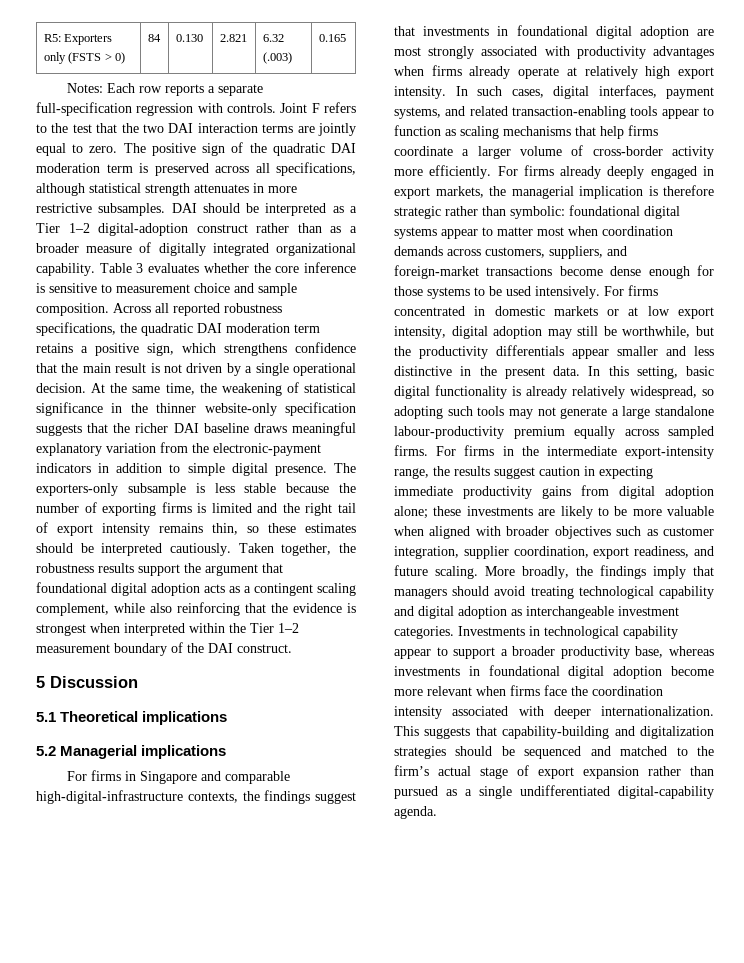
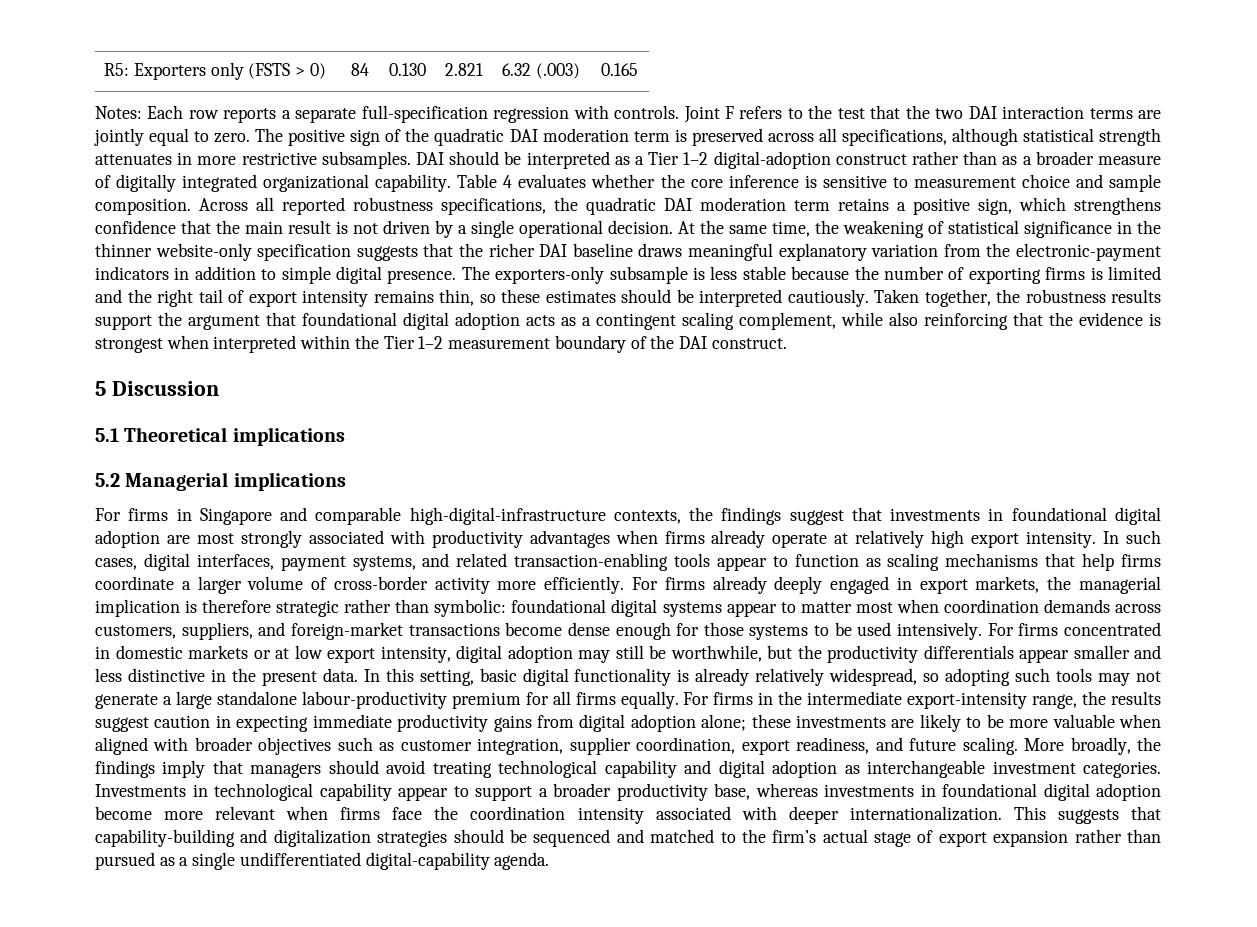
[136,263,144,273] 3 -> [503,175,513,188] 4
[574,426,714,439] [394,445,428,456] equally across sampled firms. -> [525,691,679,709] for all firms equally.

